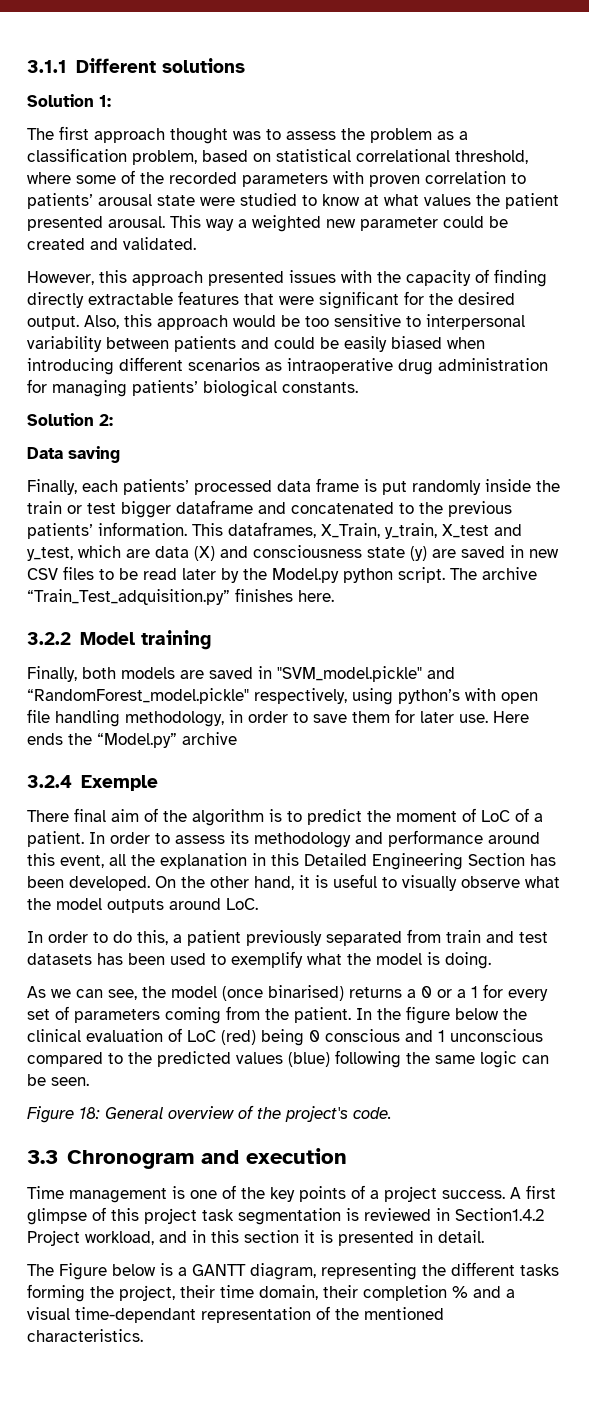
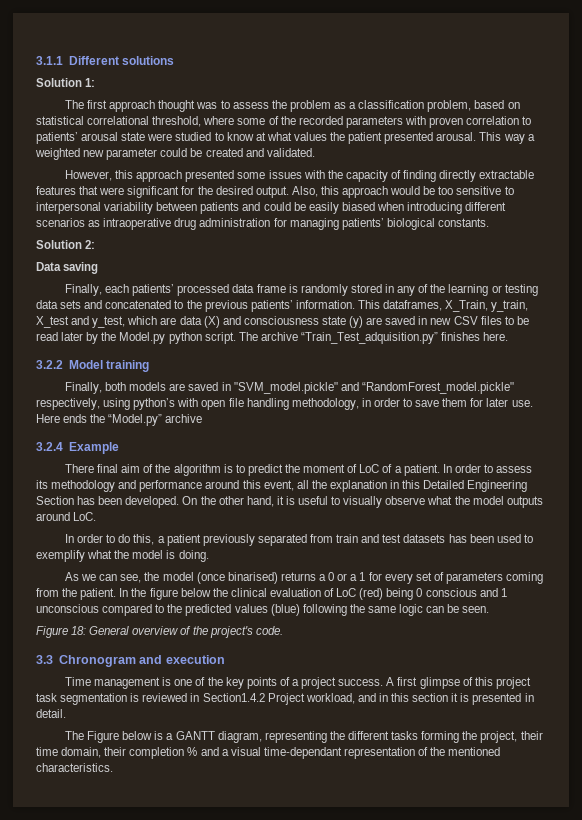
(284, 278) none -> [237,172,266,179] some
[382,479,560,495] [27,500,253,518] put randomly inside the train or test bigger dataframe -> [300,284,538,296] [36,300,82,309] randomly stored in any of the learning or testing data sets
[80,775,158,791] Exemple -> [68,442,119,454] Example

